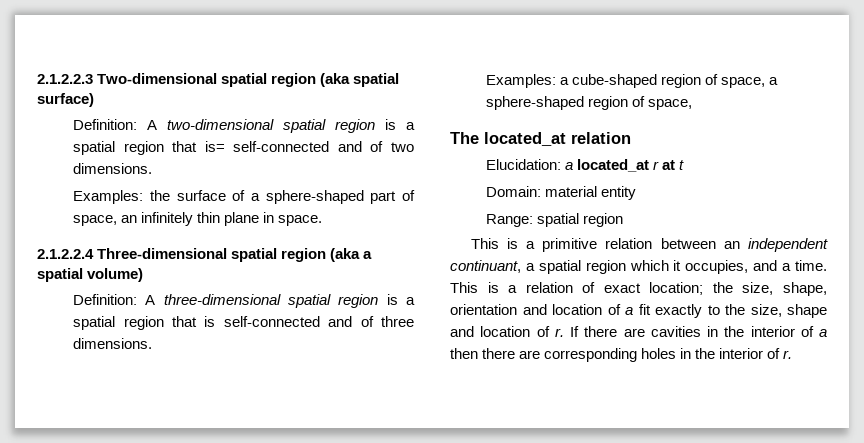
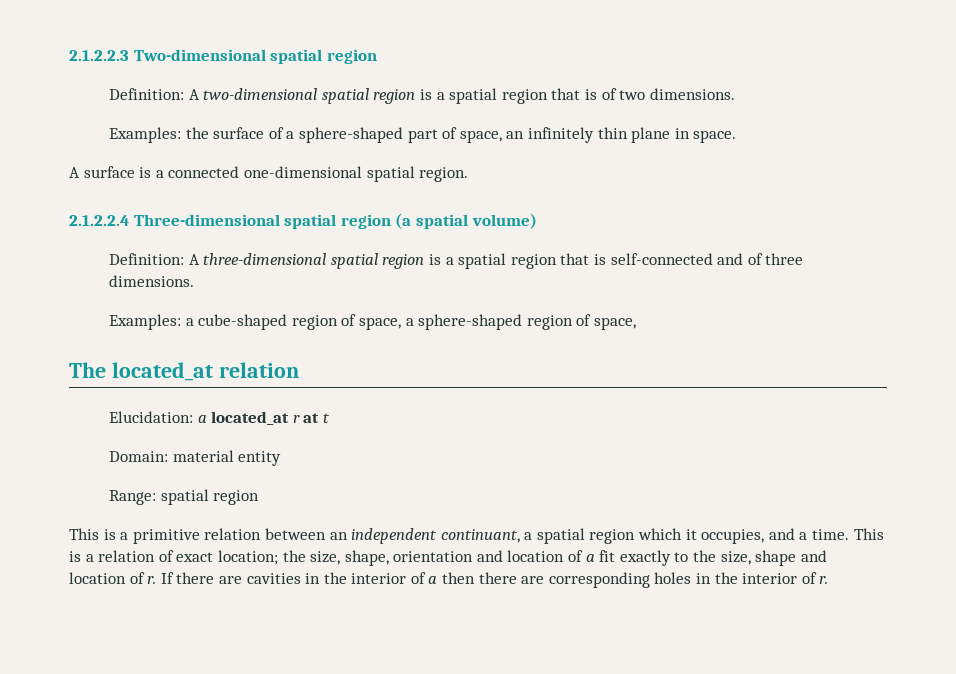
[320,73,400,87] [37,93,94,107] (aka spatial surface) -> (377, 56) none
[204,141,362,152] is= self-connected and -> [584,89,597,100] is
(323, 220) none -> [69,166,469,182] // A surface is a connected one-dimensional spatial region.
[330,248,373,262] (aka a -> [395,213,412,229] (a

